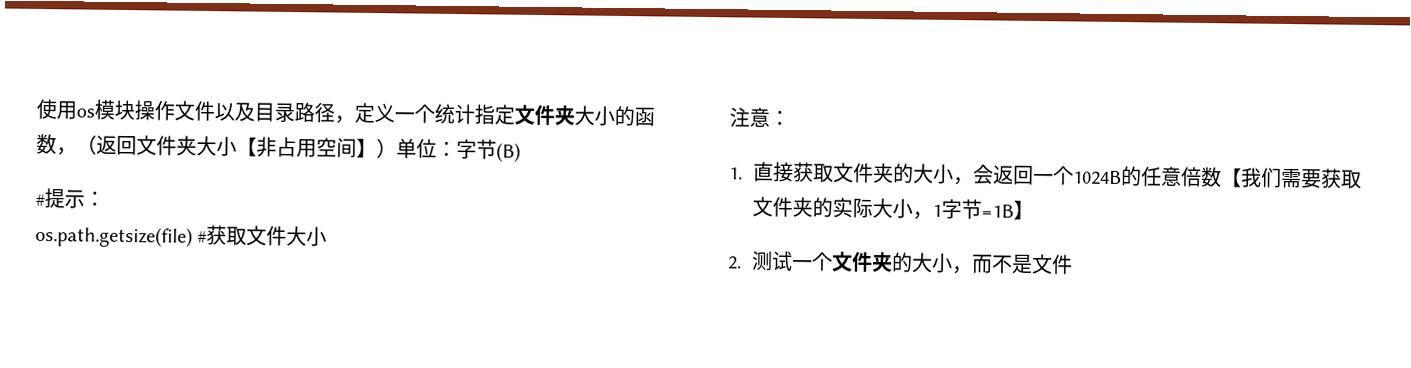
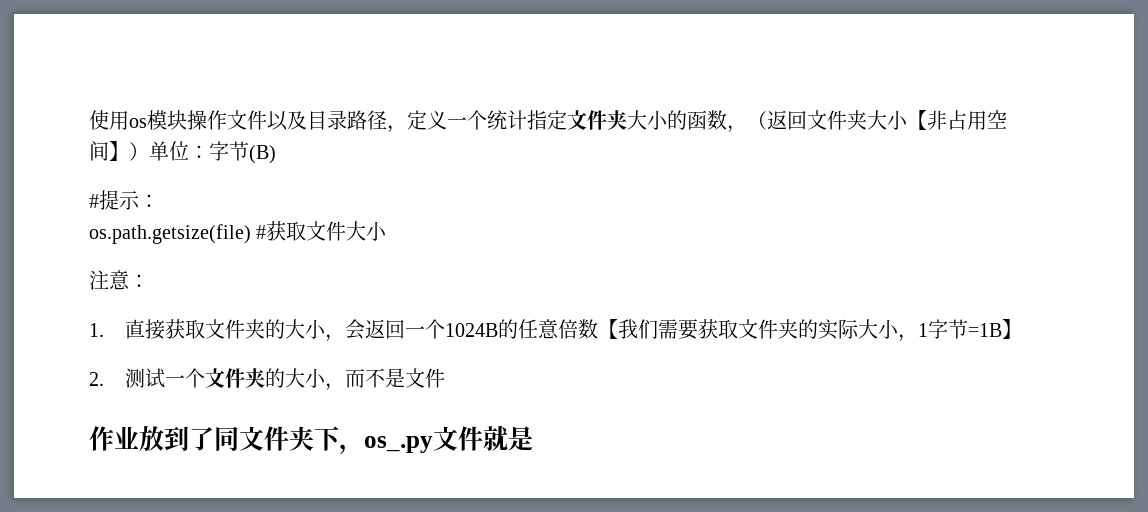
(1074, 264) none -> [89,425,533,455] // 作业放到了同文件夹下，os_.py文件就是

